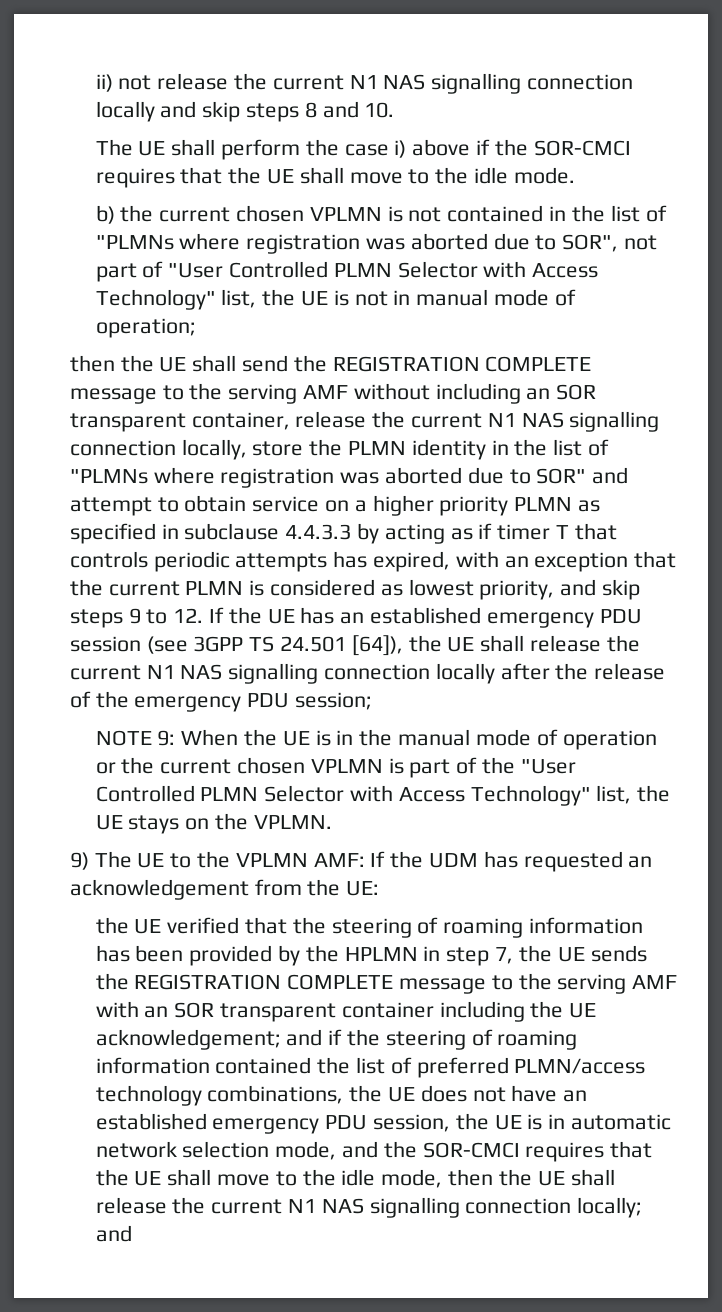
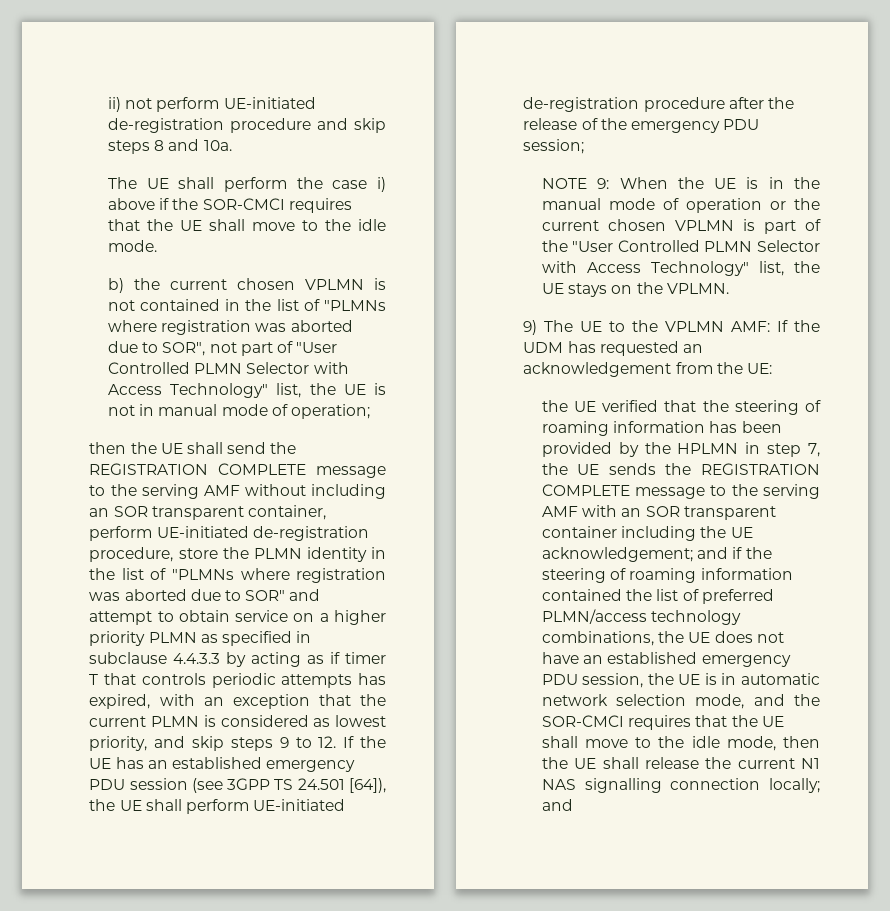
[157,73,634,94] [95,101,155,122] release the current N1 NAS signalling connection locally -> [156,97,316,112] [107,118,311,133] perform UE-initiated de-registration procedure
[364,102,395,118] 10. -> [203,140,232,151] 10a.
[295,411,660,432] [69,439,247,460] release the current N1 NAS signalling connection locally, -> [89,526,369,541] [89,547,174,562] perform UE-initiated de-registration procedure,
[530,635,640,652] [69,663,495,684] release the current N1 NAS signalling connection locally -> [186,799,346,814] [523,97,725,112] perform UE-initiated de-registration procedure

